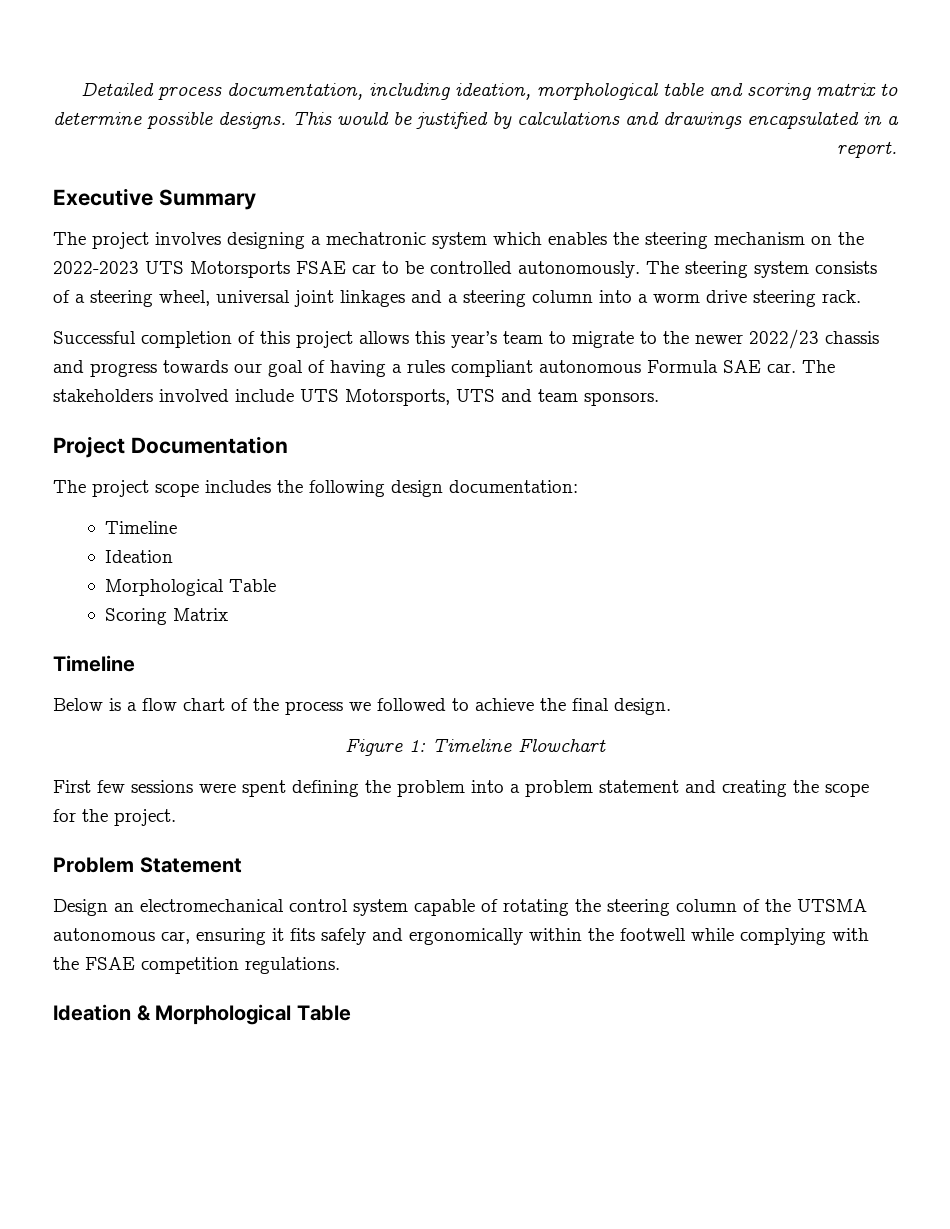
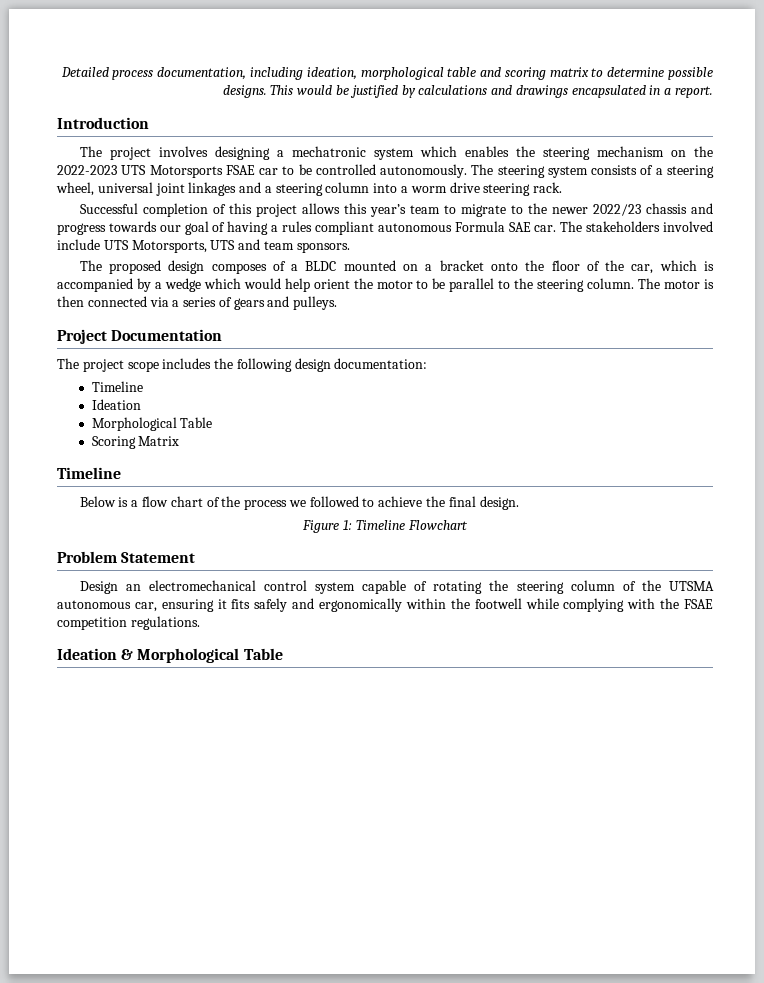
[53,188,256,210] Executive Summary -> [57,117,149,129] Introduction
(659, 399) none -> [79,260,714,274] [57,278,714,292] [57,296,338,310] // The proposed design composes of a BLDC mounted on a bracket onto the floor of the car, which is accompanied by a wedge which would help orient the motor to be parallel to the steering column. The motor is then connected via a series of gears and pulleys.
[53,780,869,797] [53,809,176,826] // First few sessions were spent defining the problem into a problem statement and creating the scope for the project. -> (468, 525) none

